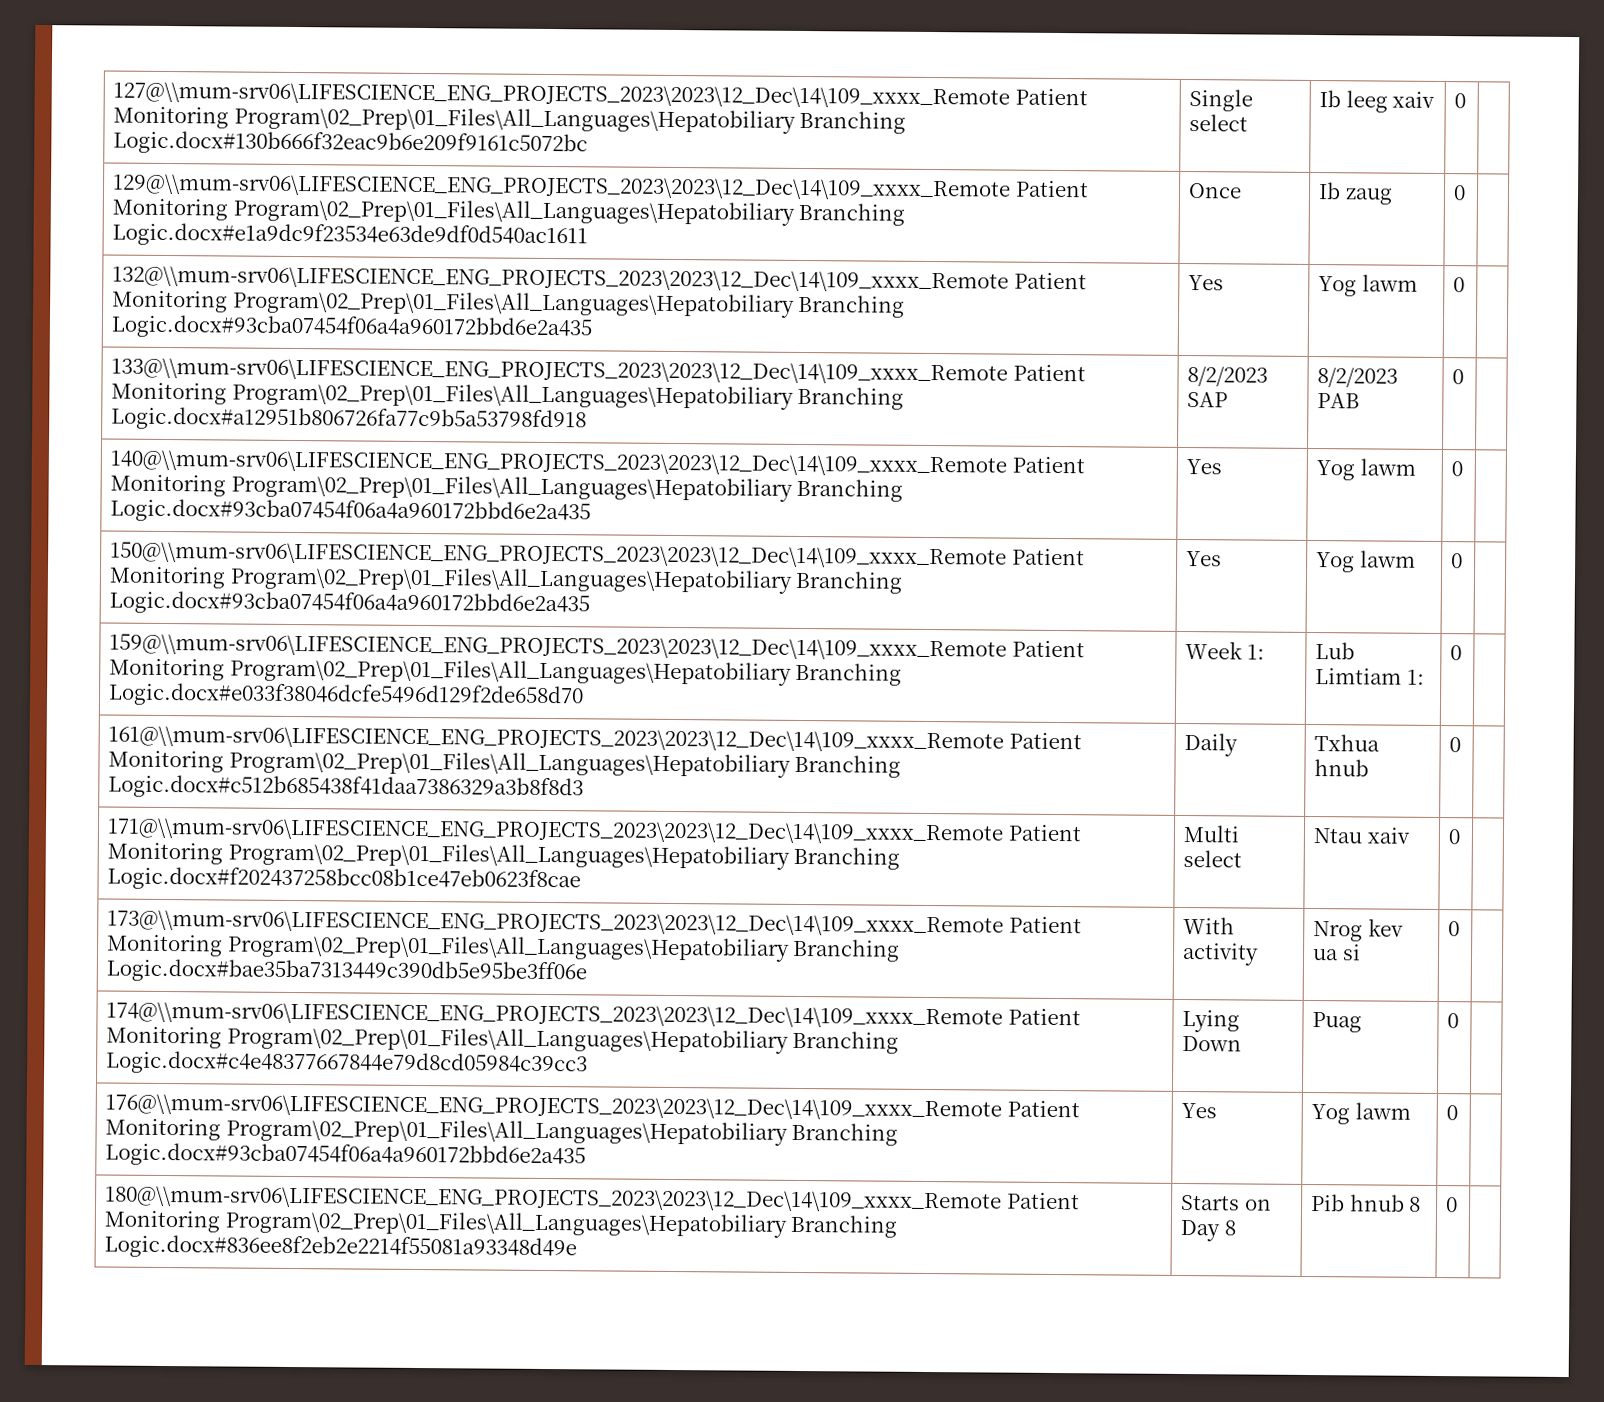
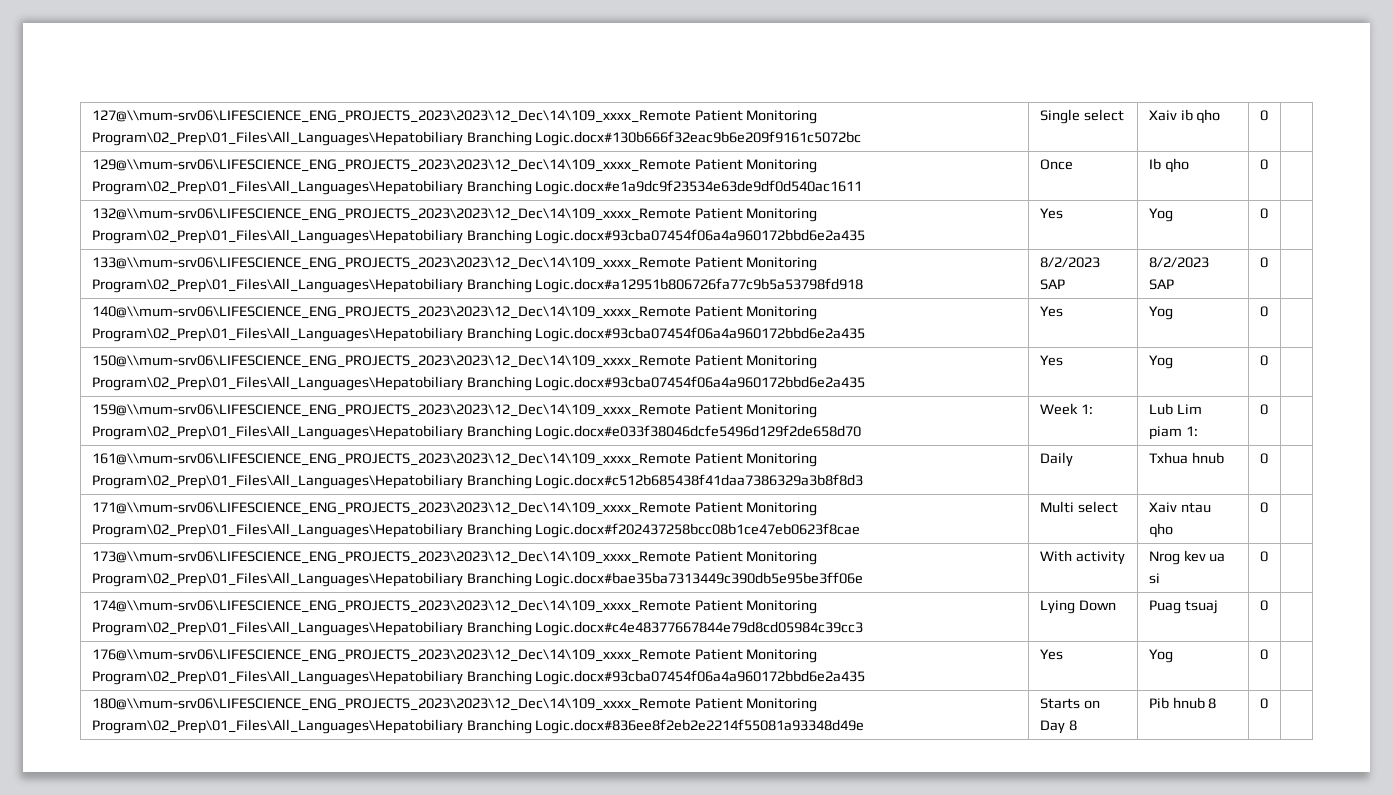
[1319,90,1436,113] Ib leeg xaiv -> [1148,109,1221,124] Xaiv ib qho
[1344,188,1393,205] zaug -> [1164,158,1189,173] qho
[1361,274,1418,292] lawm -> (1173, 215) none
[1317,393,1361,409] PAB -> [1148,279,1174,290] SAP
[1359,458,1416,476] lawm -> (1173, 313) none
[1359,550,1416,568] lawm -> (1173, 362) none
[1315,668,1403,685] Limtiam -> [1176,404,1202,414] [1148,426,1182,440] Lim piam
[1313,827,1411,844] Ntau xaiv -> [1148,502,1211,513] [1148,523,1173,538] Xaiv ntau qho
(1363, 1022) none -> [1184,600,1218,614] tsuaj
[1354,1102,1411,1120] lawm -> (1173, 656) none

